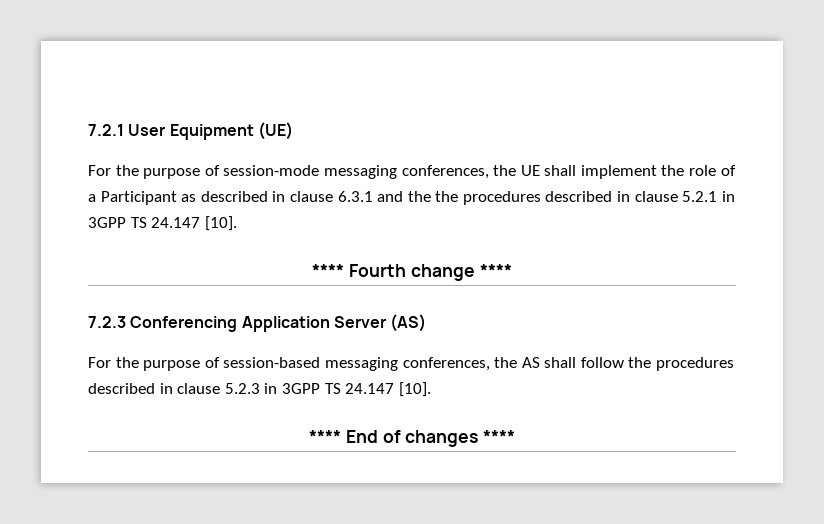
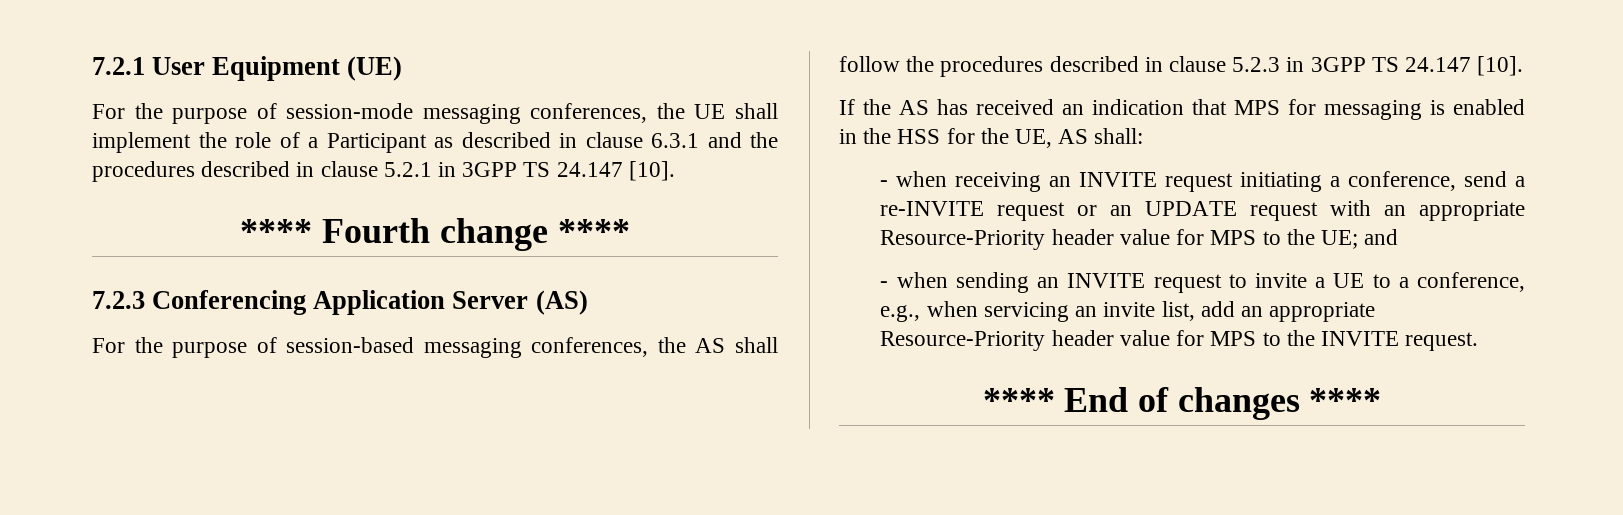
[435,191,459,202] the -> (778, 140) none
(431, 389) none -> [839,99,1525,120] [839,128,1144,148] [880,171,1525,192] [880,200,1525,221] [880,229,1399,250] [880,272,1525,293] [880,301,1376,322] [880,330,1479,351] // If the AS has received an indication that MPS for messaging is enabled in the HSS for the UE, AS shall: // - when receiving an INVITE request initiating a conference, send a re-INVITE request or an UPDATE request with an appropriate Resource-Priority header value for MPS to the UE; and // - when sending an INVITE request to invite a UE to a conference, e.g., when servicing an invite list, add an appropriate Resource-Priority header value for MPS to the INVITE request.

